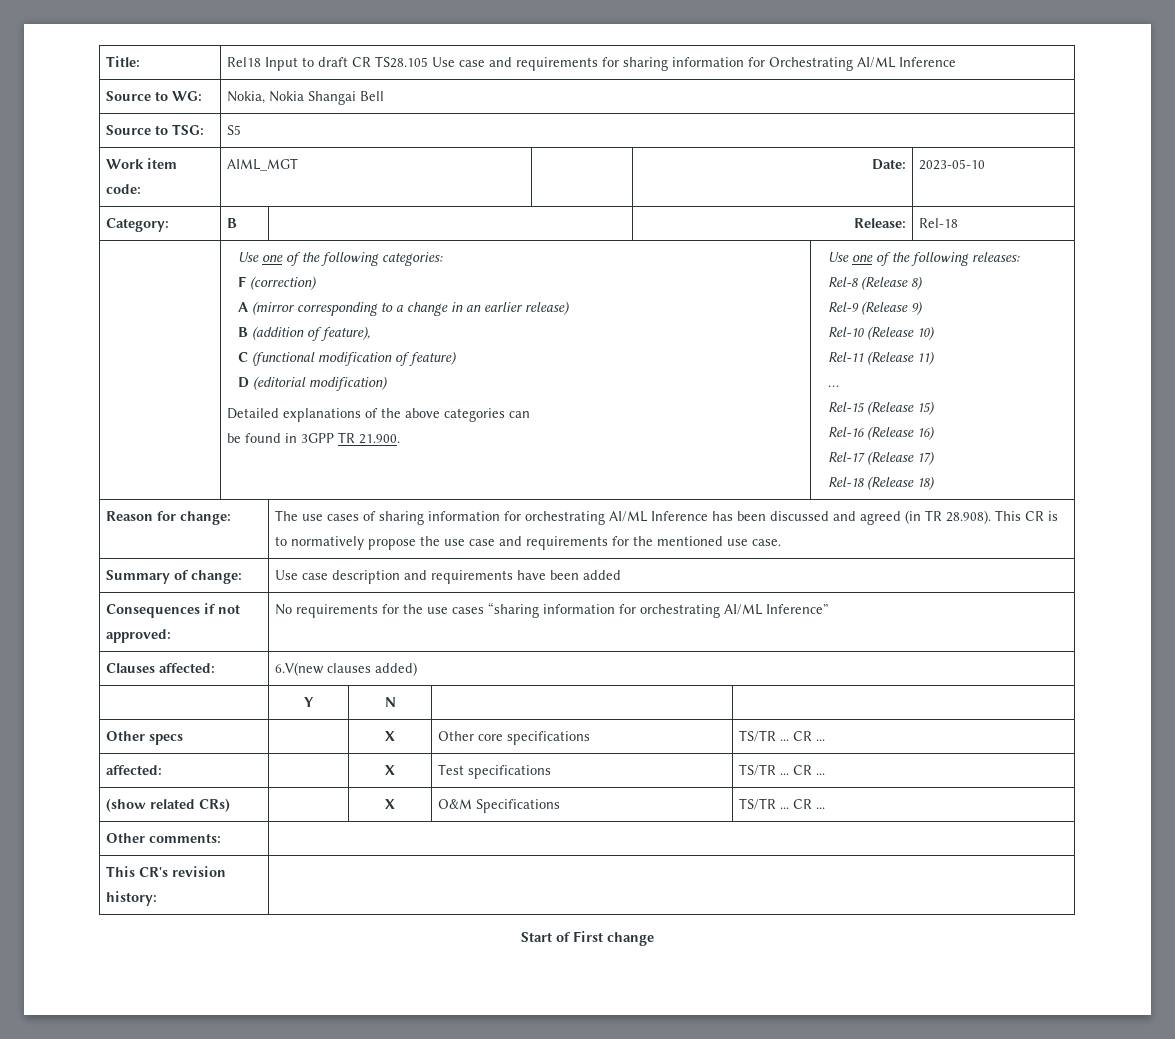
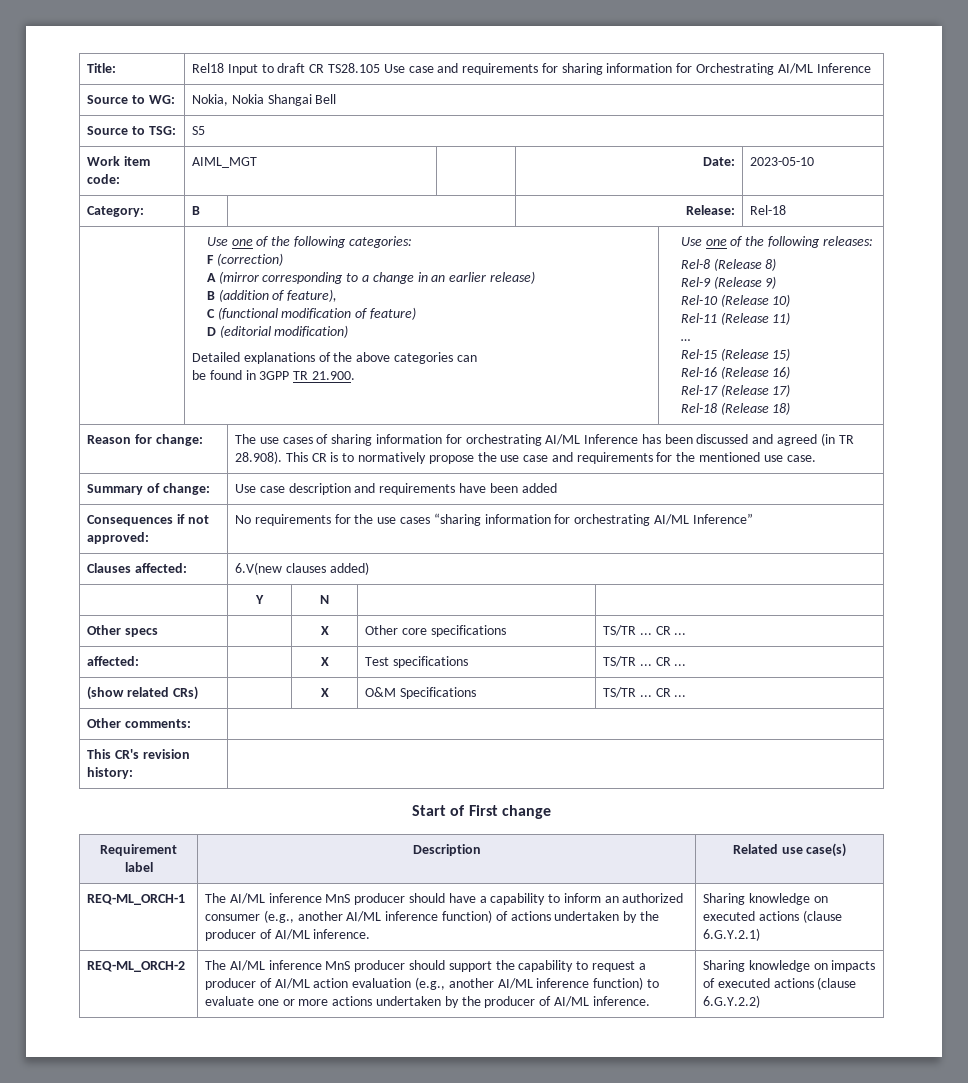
(654, 939) none -> [100,844,177,856] [124,862,153,872] [412,844,481,856] [732,843,847,857] [87,894,186,905] [205,893,684,905] [205,910,659,923] [205,929,371,941] [703,893,828,905] [703,910,842,923] [703,928,761,941] [87,961,186,972] [205,960,646,972] [205,977,659,990] [205,996,650,1008] [703,960,876,972] [703,977,857,990] [703,995,761,1008] // Requirement label | Description | Related use case(s) // REQ-ML_ORCH-1 | The AI/ML inference MnS producer should have a capability to inform an authorized consumer (e.g., another AI/ML inference function) of actions undertaken by the producer of AI/ML inference. | Sharing knowledge on executed actions (clause 6.G.Y.2.1) // REQ-ML_ORCH-2 | The AI/ML inference MnS producer should support the capability to request a producer of AI/ML action evaluation (e.g., another AI/ML inference function) to evaluate one or more actions undertaken by the producer of AI/ML inference. | Sharing knowledge on impacts of executed actions (clause 6.G.Y.2.2)

